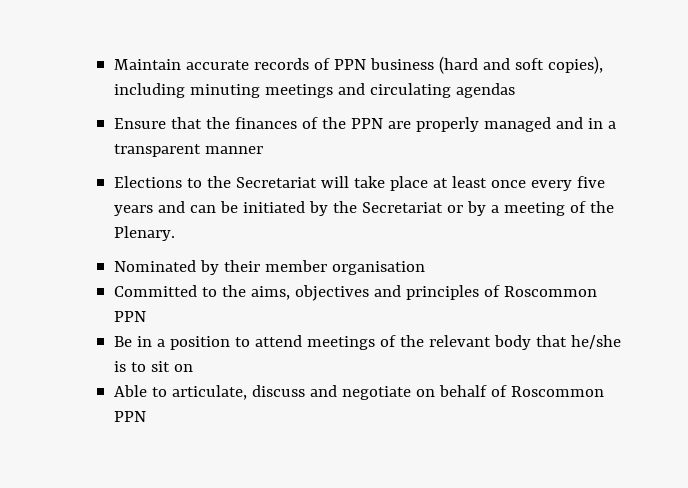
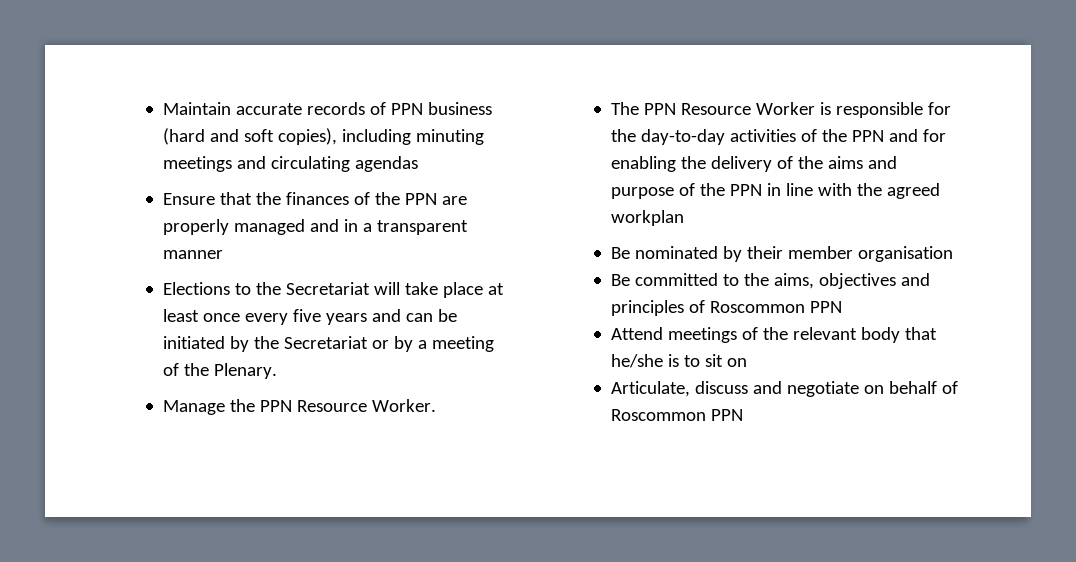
[113,260,196,272] Nominated -> [162,399,436,415] [610,102,951,118] [610,129,946,145] [610,156,897,172] [610,183,940,199] [610,210,684,226] [610,246,718,259] Manage the PPN Resource Worker. // The PPN Resource Worker is responsible for the day-to-day activities of the PPN and for enabling the delivery of the aims and purpose of the PPN in line with the agreed workplan // Be nominated
[113,285,197,297] Committed -> [610,273,718,286] Be committed
[113,335,302,350] Be in a position to attend -> [610,327,663,340] Attend
[113,385,247,400] Able to articulate, -> [610,381,690,397] Articulate,

